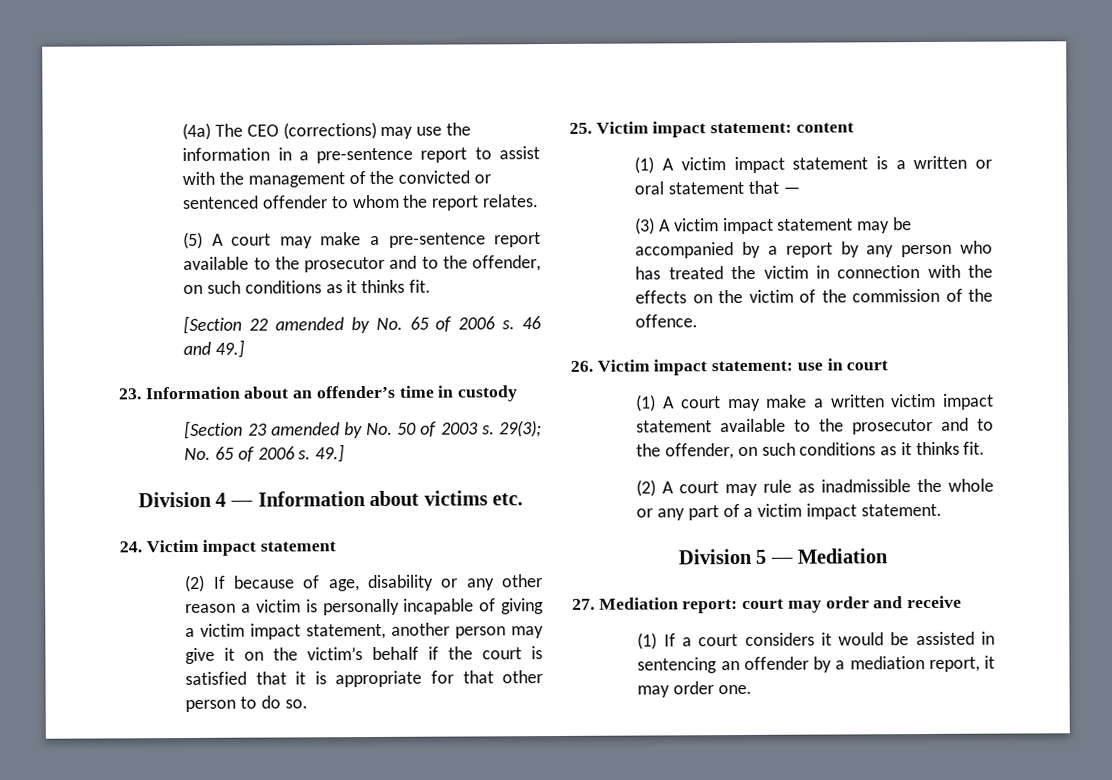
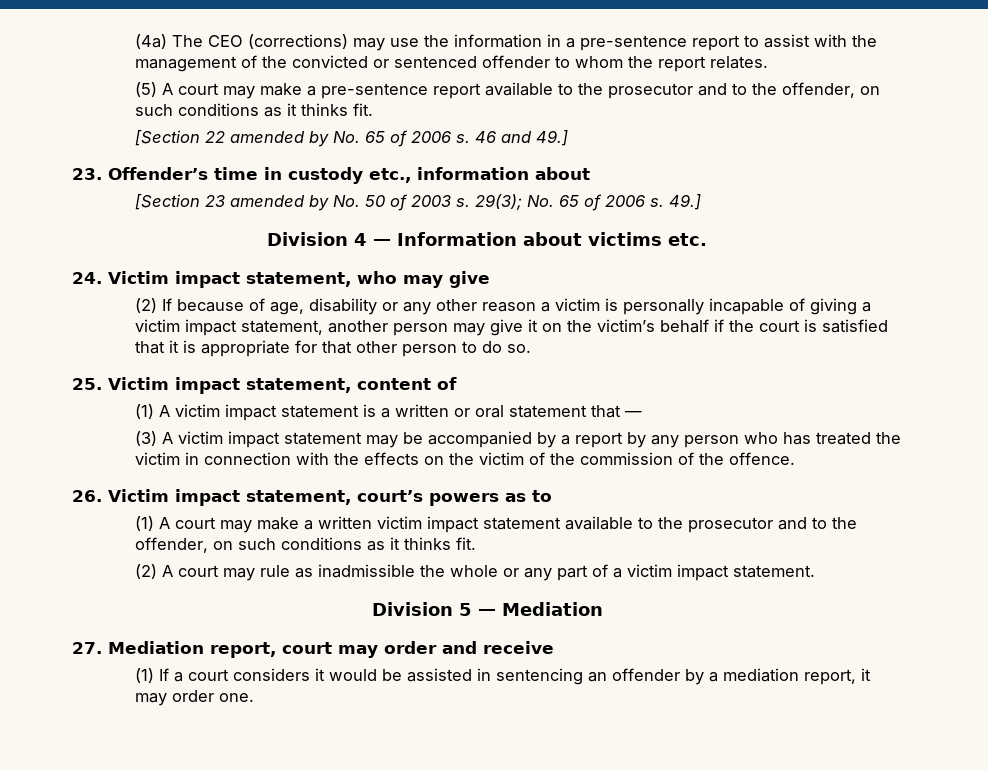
[144,385,396,400] Information about an offender’s -> [108,167,208,180] Offender’s
(519, 393) none -> [369,167,590,183] etc., information about
[260,541,337,552] statement -> [246,271,490,288] statement, who may give
[710,122,793,134] statement: -> [246,378,351,393] statement,
(854, 127) none -> [437,377,457,390] of
[711,358,889,372] statement: use in court -> [246,490,552,506] statement, court’s powers as to
[682,599,739,614] report: -> [210,642,276,658] report,

